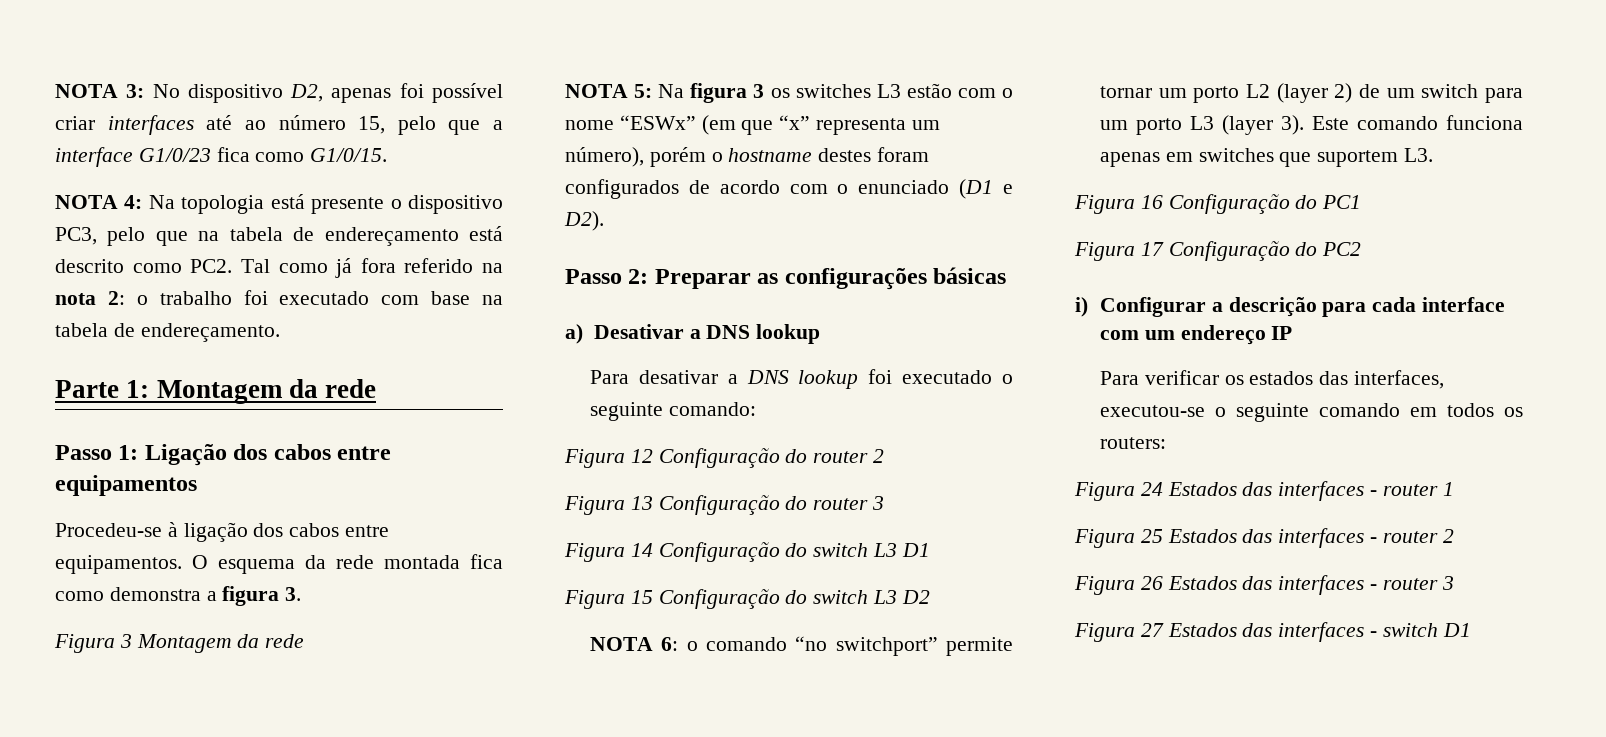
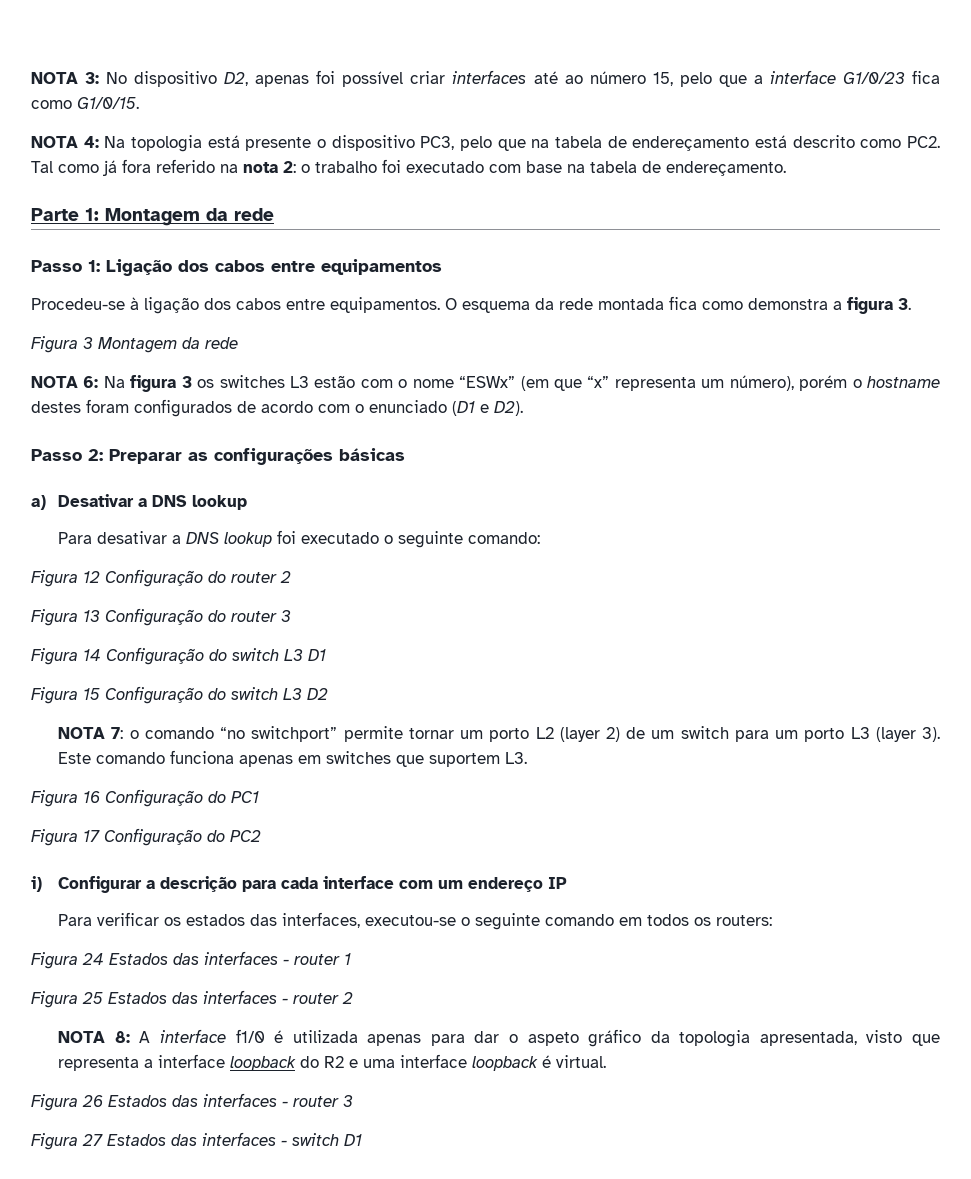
[634,84,653,98] 5: -> [83,376,99,388] 6:
[661,637,679,651] 6: -> [111,727,124,739] 7:
(1454, 536) none -> [58,1029,940,1047] [58,1054,607,1071] // NOTA 8: A interface f1/0 é utilizada apenas para dar o aspeto gráfico da topologia apresentada, visto que representa a interface loopback do R2 e uma interface loopback é virtual.

